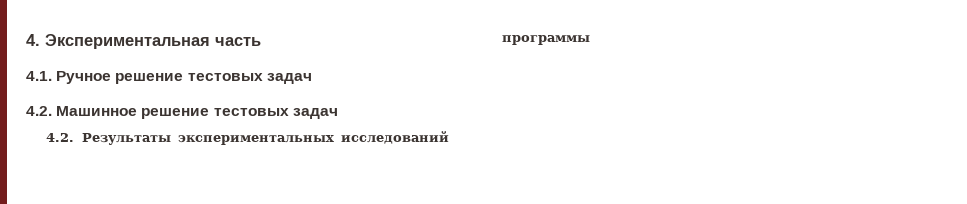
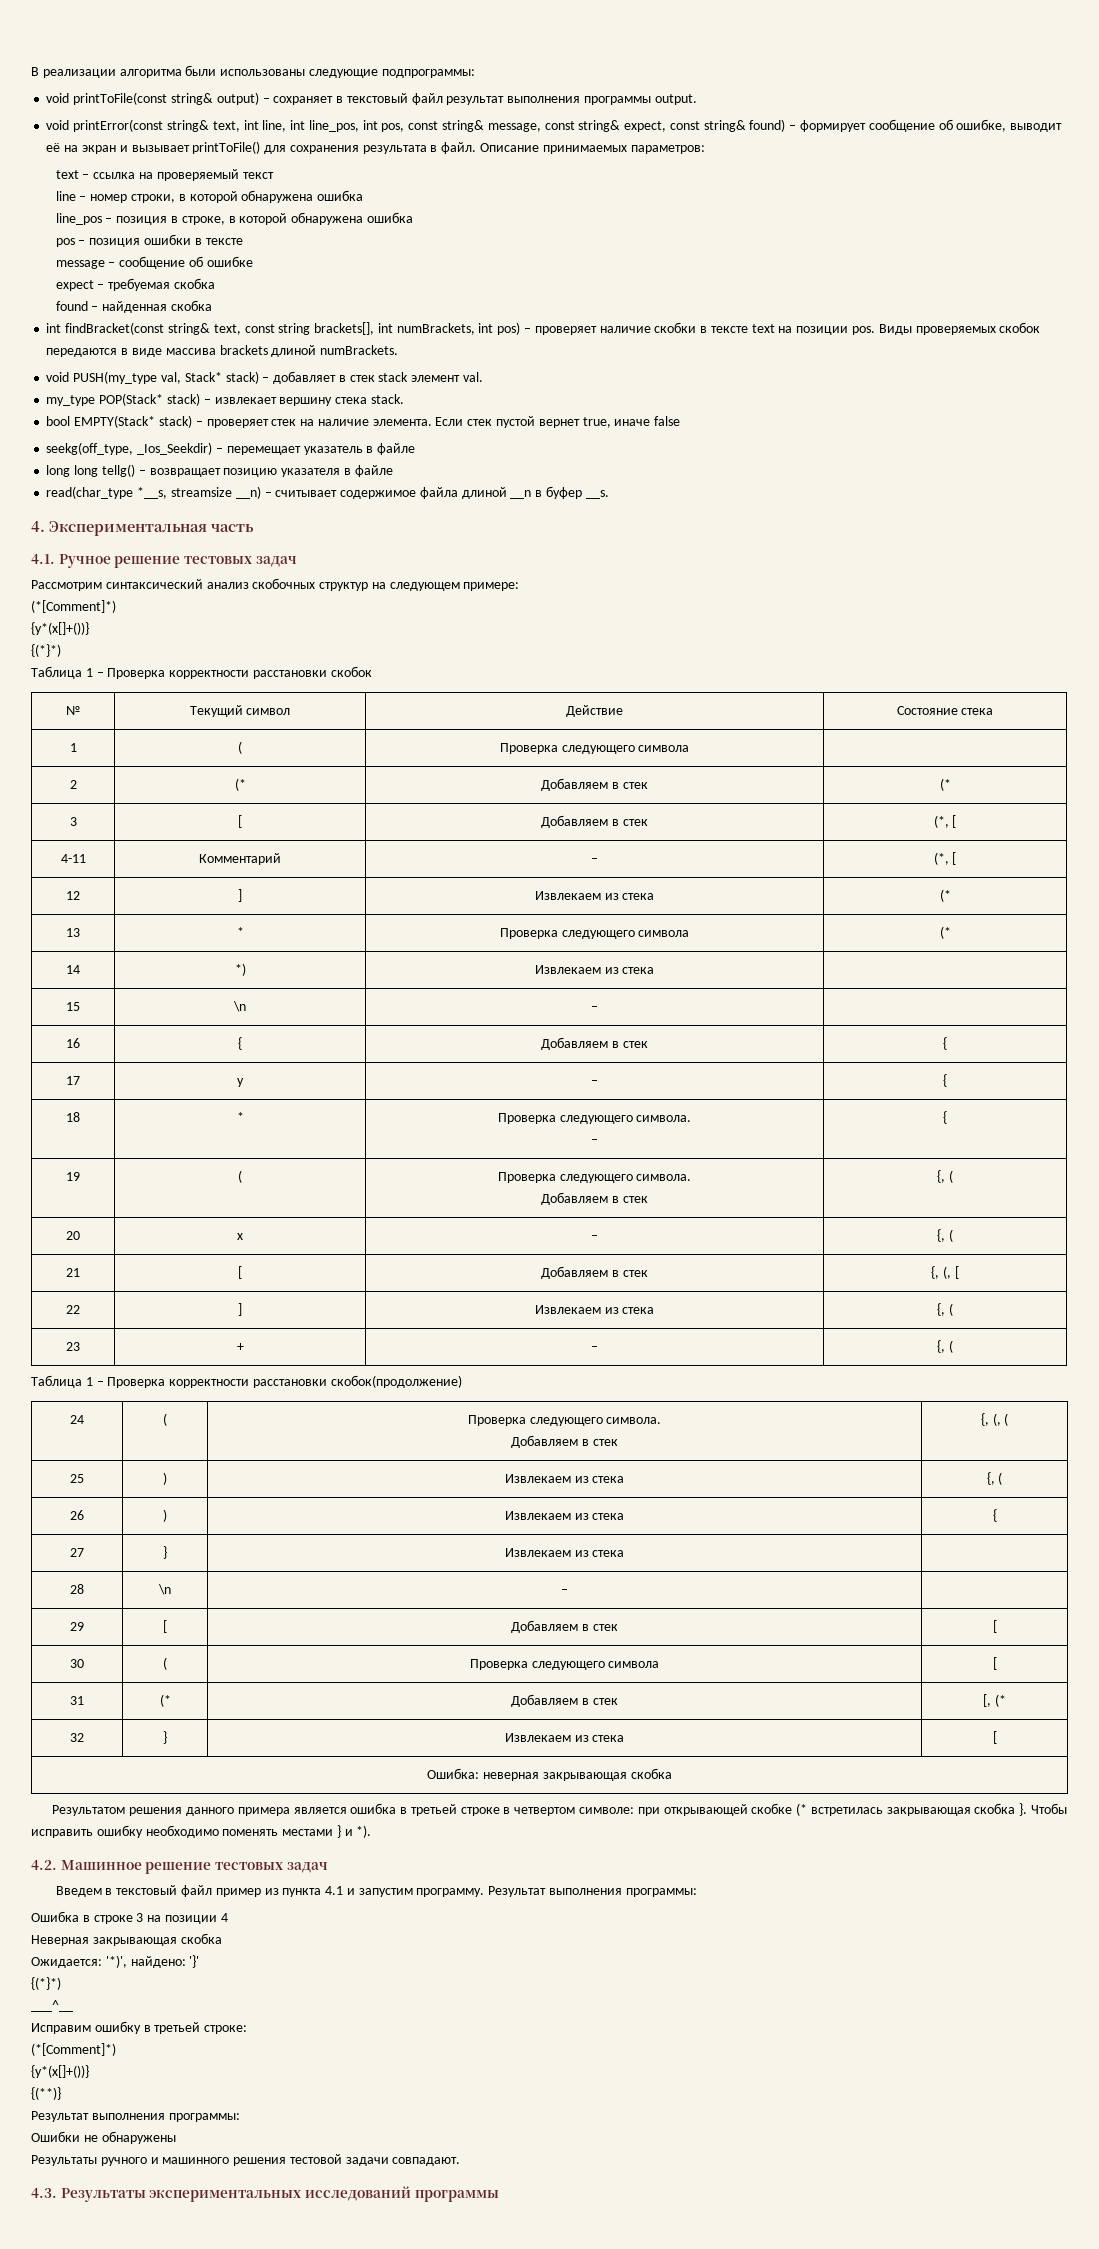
(26, 40) none -> [31,65,475,78] [46,92,697,105] [46,119,1063,132] [46,141,705,154] [55,169,274,181] [55,190,364,203] [55,212,413,225] [55,234,243,247] [55,256,253,269] [55,278,215,291] [55,300,212,313] [46,322,1041,335] [46,345,399,357] [46,371,483,384] [46,393,404,406] [46,415,681,428] [46,442,416,455] [46,464,393,477] [46,486,609,499] В реализации алгоритма были использованы следующие подпрограммы: // void printToFile(const string& output) – сохраняет в текстовый файл результат выполнения программы output. // void printError(const string& text, int line, int line_pos, int pos, const string& message, const string& expect, const string& found) – формирует сообщение об ошибке, выводит её на экран и вызывает printToFile() для сохранения результата в файл. Описание принимаемых параметров: // text – ссылка на проверяемый текст // line – номер строки, в которой обнаружена ошибка // line_pos – позиция в строке, в которой обнаружена ошибка // pos – позиция ошибки в тексте // message – сообщение об ошибке // expect – требуемая скобка // found – найденная скобка // int findBracket(const string& text, const string brackets[], int numBrackets, int pos) – проверяет наличие скобки в тексте text на позиции pos. Виды проверяемых скобок передаются в виде массива brackets длиной numBrackets. // void PUSH(my_type val, Stack* stack) – добавляет в стек stack элемент val. // my_type POP(Stack* stack) – извлекает вершину стека stack. // bool EMPTY(Stack* stack) – проверяет стек на наличие элемента. Если стек пустой вернет true, иначе false // seekg(off_type, _Ios_Seekdir) – перемещает указатель в файле // long long tellg() – возвращает позицию указателя в файле // read(char_type *__s, streamsize __n) – считывает содержимое файла длиной __n в буфер __s. //
(312, 78) none -> [31,578,520,591] [31,600,116,613] [31,622,89,635] [31,644,61,657] [31,666,372,679] [66,706,80,715] [189,705,291,717] [566,705,623,717] [896,706,994,715] [69,743,77,752] [238,741,242,754] [499,743,690,754] [69,780,77,789] [234,778,246,791] [541,778,648,791] [939,778,951,791] [69,817,77,826] [238,815,242,828] [541,815,648,828] [933,815,957,828] [60,854,86,863] [199,853,281,865] [591,858,598,863] [933,852,957,865] [66,891,80,900] [238,889,242,902] [534,891,655,900] [939,889,951,902] [66,928,80,937] [236,927,244,937] [499,928,690,939] [939,926,951,939] [66,965,80,974] [234,963,246,976] [534,965,655,974] [66,1002,80,1011] [233,1001,246,1012] [591,1006,598,1011] [66,1038,80,1048] [238,1037,242,1050] [541,1037,648,1050] [943,1037,947,1050] [66,1076,80,1085] [237,1078,244,1087] [591,1080,598,1085] [943,1074,947,1087] [66,1112,80,1122] [236,1112,244,1122] [497,1113,692,1124] [591,1139,598,1144] [943,1111,947,1124] [66,1172,80,1181] [238,1170,242,1183] [497,1172,692,1183] [541,1192,648,1205] [937,1170,953,1183] [66,1231,80,1240] [237,1233,243,1240] [591,1235,598,1240] [937,1229,953,1242] [66,1268,80,1277] [238,1266,242,1279] [541,1266,648,1279] [931,1266,959,1279] [66,1305,80,1314] [238,1303,242,1316] [534,1305,655,1314] [937,1303,953,1316] [66,1342,80,1351] [236,1343,244,1351] [591,1346,598,1351] [937,1340,953,1353] [31,1375,462,1388] [70,1415,84,1424] [163,1413,167,1426] [467,1415,662,1426] [511,1435,618,1448] [980,1413,1009,1426] [70,1474,84,1483] [163,1472,167,1485] [504,1474,625,1483] [986,1472,1003,1485] [70,1510,84,1520] [163,1509,167,1522] [504,1511,625,1520] [992,1509,997,1522] [70,1548,84,1557] [163,1546,167,1559] [504,1548,625,1557] [70,1584,84,1594] [158,1584,171,1595] [561,1589,568,1594] [70,1622,84,1631] [163,1620,167,1633] [511,1620,618,1633] [992,1620,997,1633] [70,1659,84,1668] [163,1657,167,1670] [469,1659,660,1670] [992,1657,997,1670] [70,1696,84,1705] [159,1694,171,1707] [511,1694,618,1707] [983,1694,1006,1707] [70,1733,84,1742] [163,1731,167,1744] [504,1733,625,1742] [992,1731,997,1744] [427,1768,672,1781] [52,1803,1068,1816] [31,1825,372,1838] // Рассмотрим синтаксический анализ скобочных структур на следующем примере: // (*[Comment]*) // {y*(х[]+())} // {(*}*) // Таблица 1 – Проверка корректности расстановки скобок // № | Текущий символ | Действие | Состояние стека // 1 | ( | Проверка следующего символа | // 2 | (* | Добавляем в стек | (* // 3 | [ | Добавляем в стек | (*, [ // 4-11 | Комментарий | – | (*, [ // 12 | ] | Извлекаем из стека | (* // 13 | * | Проверка следующего символа | (* // 14 | *) | Извлекаем из стека | // 15 | \n | – | // 16 | { | Добавляем в стек | { // 17 | y | – | { // 18 | * | Проверка следующего символа. // – | { // 19 | ( | Проверка следующего символа. // Добавляем в стек | {, ( // 20 | x | – | {, ( // 21 | [ | Добавляем в стек | {, (, [ // 22 | ] | Извлекаем из стека | {, ( // 23 | + | – | {, ( // Таблица 1 – Проверка корректности расстановки скобок(продолжение) // 24 | ( | Проверка следующего символа. // Добавляем в стек | {, (, ( // 25 | ) | Извлекаем из стека | {, ( // 26 | ) | Извлекаем из стека | { // 27 | } | Извлекаем из стека | // 28 | \n | – | // 29 | [ | Добавляем в стек | [ // 30 | ( | Проверка следующего символа | [ // 31 | (* | Добавляем в стек | [, (* // 32 | } | Извлекаем из стека | [ // Ошибка: неверная закрывающая скобка // Результатом решения данного примера является ошибка в третьей строке в четвертом символе: при открывающей скобке (* встретилась закрывающая скобка }. Чтобы исправить ошибку необходимо поменять местами } и *).
[46,133,75,142] 4.2. -> [55,1885,697,1897] [31,1911,228,1924] [31,1933,222,1946] [31,1955,200,1968] [31,1977,61,1990] [31,2000,73,2012] [31,2021,248,2034] [31,2043,116,2056] [31,2065,89,2078] [31,2087,61,2100] [31,2111,240,2122] [31,2131,176,2144] [31,2154,461,2166] [31,2188,57,2198] Введем в текстовый файл пример из пункта 4.1 и запустим программу. Результат выполнения программы: // Ошибка в строке 3 на позиции 4 // Неверная закрывающая скобка // Ожидается: '*)', найдено: '}' // {(*}*) // ___^__ // Исправим ошибку в третьей строке: // (*[Comment]*) // {y*(х[]+())} // {(**)} // Результат выполнения программы: // Ошибки не обнаружены // Результаты ручного и машинного решения тестовой задачи совпадают. // 4.3.

